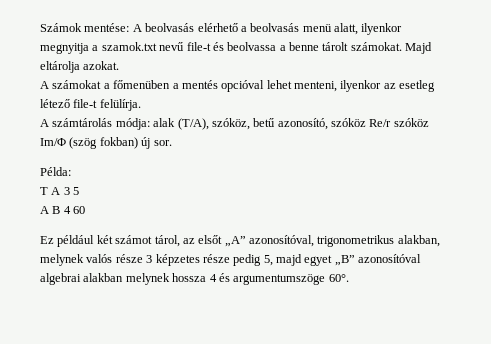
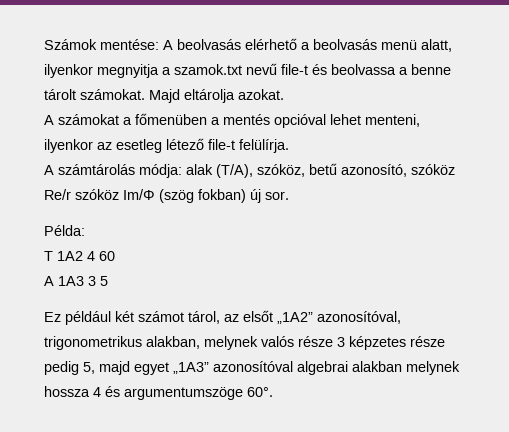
[51,187,80,195] [40,206,86,214] A 3 5 // A B 4 60 -> [57,251,115,261] [44,276,108,286] 1A2 4 60 // A 1A3 3 5
[224,236,246,247] „A” -> [277,312,313,324] „1A2”
[334,255,355,266] „B” -> [173,362,209,374] „1A3”

